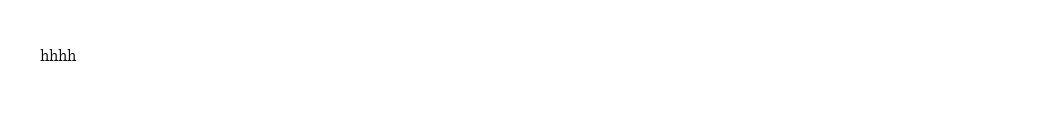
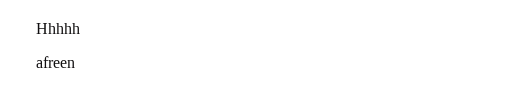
[40,49,77,61] hhhh -> [36,23,80,34] [36,56,75,68] Hhhhh // afreen

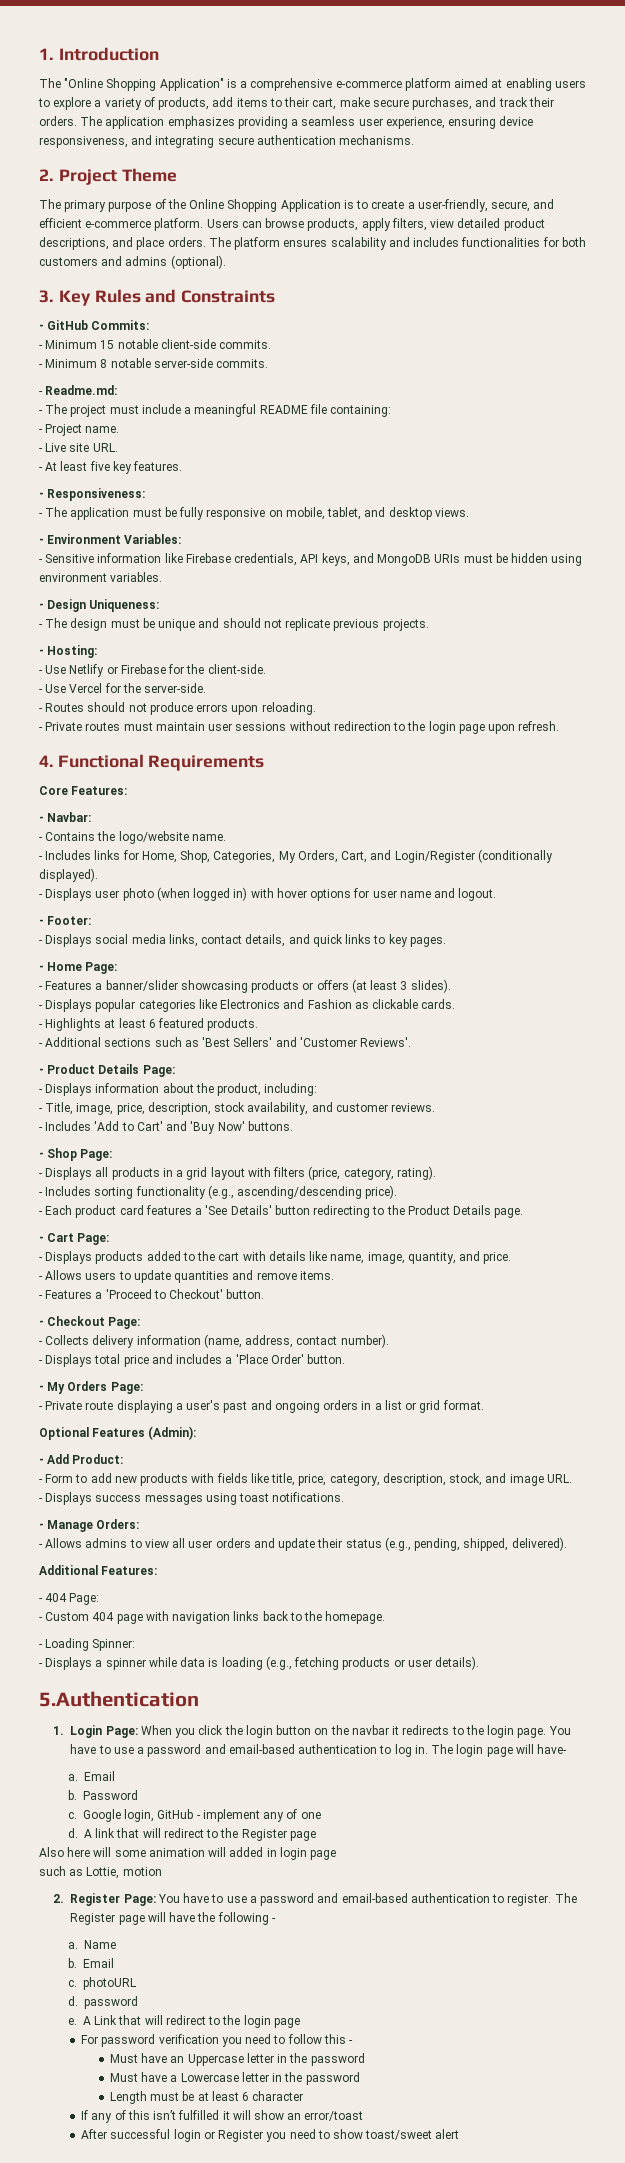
[36,23,80,34] [36,56,75,68] Hhhhh // afreen -> [39,47,159,61] [39,78,586,91] [38,97,554,110] [39,116,534,129] [39,135,415,148] [39,168,177,185] [39,199,555,212] [39,218,545,231] [39,237,586,250] [39,255,226,269] [39,289,276,306] [39,320,150,330] [39,339,272,349] [39,358,269,368] [39,385,118,395] [39,404,392,417] [39,424,120,436] [39,443,118,452] [39,461,183,474] [39,488,146,501] [39,507,469,520] [39,534,182,544] [39,553,583,566] [39,572,163,582] [39,599,160,612] [39,618,429,631] [39,645,98,658] [39,664,266,677] [39,683,207,693] [39,702,316,715] [39,721,560,734] [39,754,265,771] [39,786,128,795] [39,812,92,822] [39,831,226,844] [39,849,553,863] [39,868,98,882] [39,887,497,901] [39,916,92,925] [39,934,446,947] [39,962,118,974] [39,979,451,993] [39,999,456,1012] [39,1018,259,1031] [39,1037,412,1047] [39,1064,175,1077] [39,1083,318,1096] [39,1102,436,1115] [39,1121,293,1134] [39,1148,113,1161] [39,1166,436,1180] [39,1185,398,1199] [39,1205,524,1218] [39,1233,110,1245] [39,1251,512,1264] [39,1270,334,1283] [39,1289,265,1299] [39,1316,141,1329] [39,1334,389,1348] [39,1354,346,1367] [39,1381,143,1394] [39,1400,484,1413] [39,1426,197,1440] [39,1454,124,1464] [39,1473,572,1486] [39,1492,345,1505] [39,1519,140,1532] [39,1537,567,1551] [39,1565,158,1575] [39,1593,100,1605] [39,1611,386,1624] [39,1638,136,1651] [39,1656,480,1670] [39,1691,199,1707] [53,1725,571,1738] [70,1744,568,1757] [67,1771,115,1781] [67,1790,138,1800] [67,1809,321,1822] [67,1828,316,1841] [39,1847,337,1860] [39,1866,162,1879] [53,1893,577,1906] [70,1912,276,1925] [67,1940,116,1949] [67,1958,114,1968] [67,1977,136,1990] [67,1996,138,2009] [67,2015,300,2028] [81,2034,353,2047] [109,2053,365,2066] [109,2072,360,2085] [109,2091,304,2104] [81,2110,364,2123] [81,2129,460,2142] 1. Introduction // The "Online Shopping Application" is a comprehensive e-commerce platform aimed at enabling users to explore a variety of products, add items to their cart, make secure purchases, and track their orders. The application emphasizes providing a seamless user experience, ensuring device responsiveness, and integrating secure authentication mechanisms. // 2. Project Theme // The primary purpose of the Online Shopping Application is to create a user-friendly, secure, and efficient e-commerce platform. Users can browse products, apply filters, view detailed product descriptions, and place orders. The platform ensures scalability and includes functionalities for both customers and admins (optional). // 3. Key Rules and Constraints // - GitHub Commits: // - Minimum 15 notable client-side commits. // - Minimum 8 notable server-side commits. // - Readme.md: // - The project must include a meaningful README file containing: // - Project name. // - Live site URL. // - At least five key features. // - Responsiveness: // - The application must be fully responsive on mobile, tablet, and desktop views. // - Environment Variables: // - Sensitive information like Firebase credentials, API keys, and MongoDB URIs must be hidden using environment variables. // - Design Uniqueness: // - The design must be unique and should not replicate previous projects. // - Hosting: // - Use Netlify or Firebase for the client-side. // - Use Vercel for the server-side. // - Routes should not produce errors upon reloading. // - Private routes must maintain user sessions without redirection to the login page upon refresh. // 4. Functional Requirements // Core Features: // - Navbar: // - Contains the logo/website name. // - Includes links for Home, Shop, Categories, My Orders, Cart, and Login/Register (conditionally displayed). // - Displays user photo (when logged in) with hover options for user name and logout. // - Footer: // - Displays social media links, contact details, and quick links to key pages. // - Home Page: // - Features a banner/slider showcasing products or offers (at least 3 slides). // - Displays popular categories like Electronics and Fashion as clickable cards. // - Highlights at least 6 featured products. // - Additional sections such as 'Best Sellers' and 'Customer Reviews'. // - Product Details Page: // - Displays information about the product, including: // - Title, image, price, description, stock availability, and customer reviews. // - Includes 'Add to Cart' and 'Buy Now' buttons. // - Shop Page: // - Displays all products in a grid layout with filters (price, category, rating). // - Includes sorting functionality (e.g., ascending/descending price). // - Each product card features a 'See Details' button redirecting to the Product Details page. // - Cart Page: // - Displays products added to the cart with details like name, image, quantity, and price. // - Allows users to update quantities and remove items. // - Features a 'Proceed to Checkout' button. // - Checkout Page: // - Collects delivery information (name, address, contact number). // - Displays total price and includes a 'Place Order' button. // - My Orders Page: // - Private route displaying a user's past and ongoing orders in a list or grid format. // Optional Features (Admin): // - Add Product: // - Form to add new products with fields like title, price, category, description, stock, and image URL. // - Displays success messages using toast notifications. // - Manage Orders: // - Allows admins to view all user orders and update their status (e.g., pending, shipped, delivered). // Additional Features: // - 404 Page: // - Custom 404 page with navigation links back to the homepage. // - Loading Spinner: // - Displays a spinner while data is loading (e.g., fetching products or user details). // 5.Authentication // 1. Login Page: When you click the login button on the navbar it redirects to the login page. You have to use a password and email-based authentication to log in. The login page will have- // a. Email // b. Password // c. Google login, GitHub - implement any of one // d. A link that will redirect to the Register page // Also here will some animation will added in login page // such as Lottie, motion // 2. Register Page: You have to use a password and email-based authentication to register. The Register page will have the following - // a. Name // b. Email // c. photoURL // d. password // e. A Link that will redirect to the login page // For password verification you need to follow this - // Must have an Uppercase letter in the password // Must have a Lowercase letter in the password // Length must be at least 6 character // If any of this isn’t fulfilled it will show an error/toast // After successful login or Register you need to show toast/sweet alert

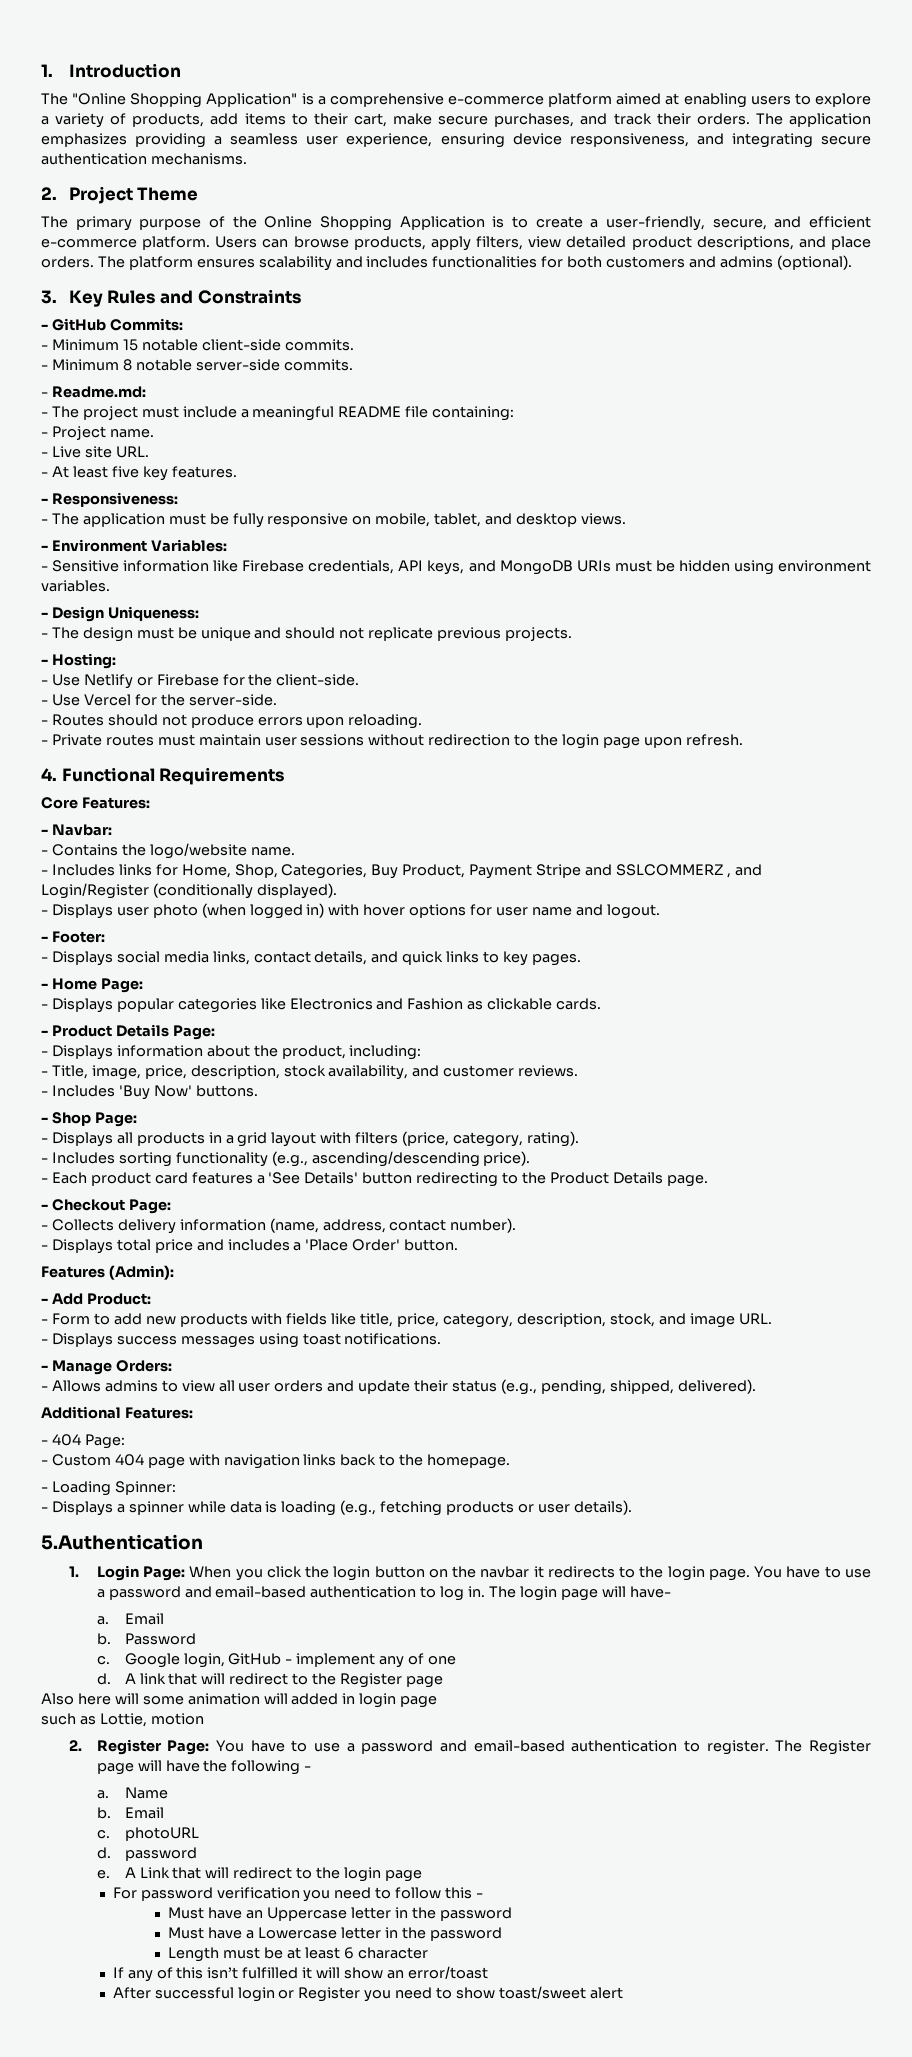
[278,850,368,863] My Orders, Cart, -> [371,864,731,879] Buy Product, Payment Stripe and SSLCOMMERZ ,
[39,979,451,993] // - Features a banner/slider showcasing products or offers (at least 3 slides). -> (143, 985) none
[39,1018,259,1031] [39,1037,412,1047] // - Highlights at least 6 featured products. // - Additional sections such as 'Best Sellers' and 'Customer Reviews'. -> (602, 1004) none
[94,1121,188,1131] 'Add to Cart' and -> (115, 1091) none
[39,1233,110,1245] [39,1251,512,1264] [39,1270,334,1283] [39,1289,265,1299] // - Cart Page: // - Displays products added to the cart with details like name, image, quantity, and price. // - Allows users to update quantities and remove items. // - Features a 'Proceed to Checkout' button. -> (708, 1181) none
[39,1381,143,1394] [39,1400,484,1413] [39,1427,89,1440] - My Orders Page: // - Private route displaying a user's past and ongoing orders in a list or grid format. // Optional -> (459, 1245) none

